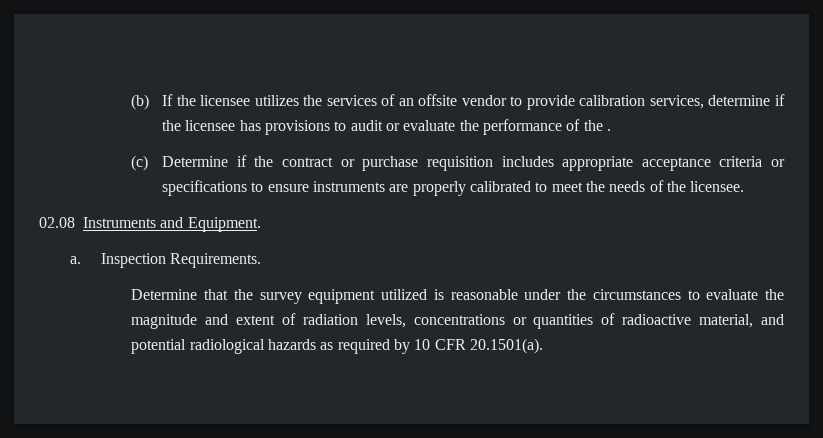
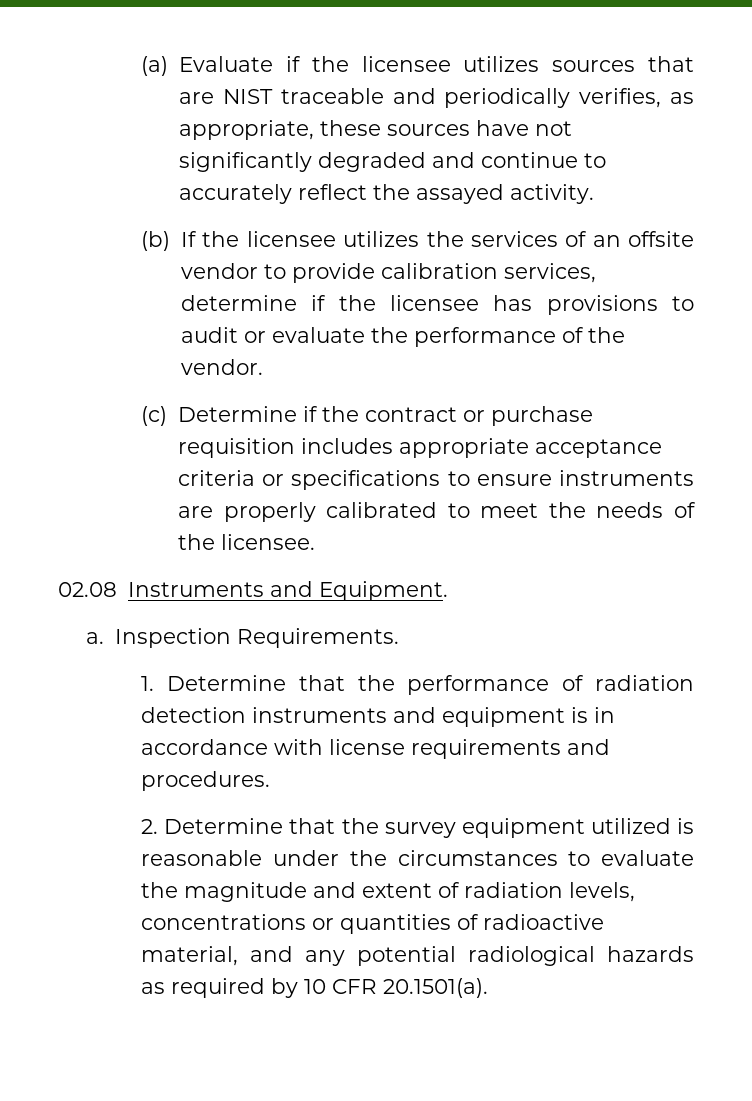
(131, 102) none -> [141,56,694,76] [179,88,694,108] [179,120,573,140] [179,152,607,172] [179,184,595,204] (a) Evaluate if the licensee utilizes sources that are NIST traceable and periodically verifies, as appropriate, these sources have not significantly degraded and continue to accurately reflect the assayed activity. //
[606,129,611,131] . -> [181,359,264,375] vendor.
(261, 260) none -> [141,675,694,695] [141,707,616,727] [141,739,611,759] [141,771,271,791] [141,819,159,834] 1. Determine that the performance of radiation detection instruments and equipment is in accordance with license requirements and procedures. // 2.
(785, 319) none -> [305,950,346,966] any

